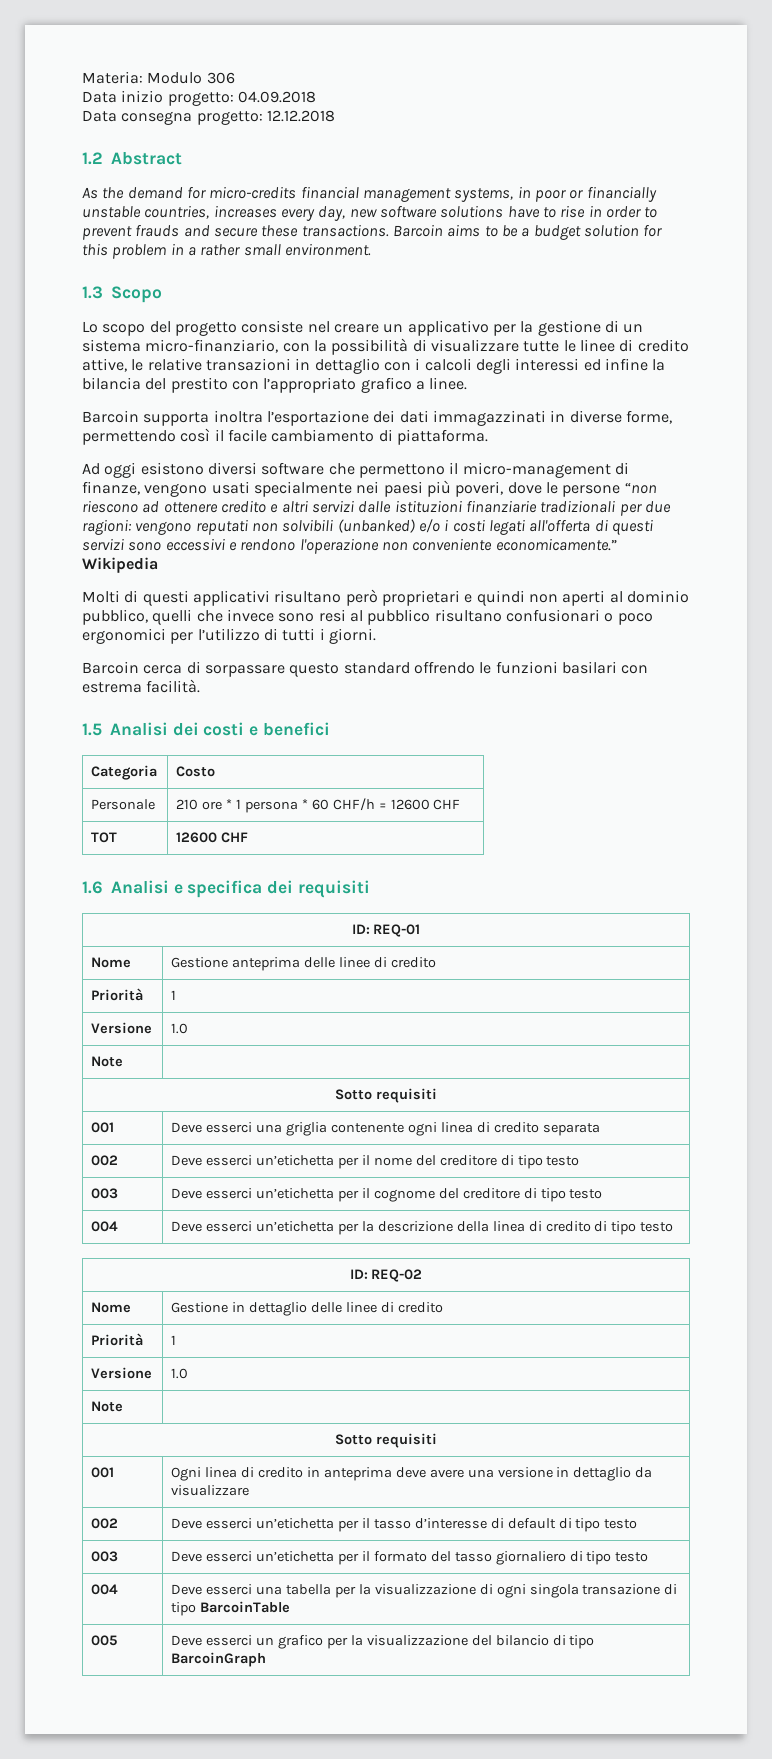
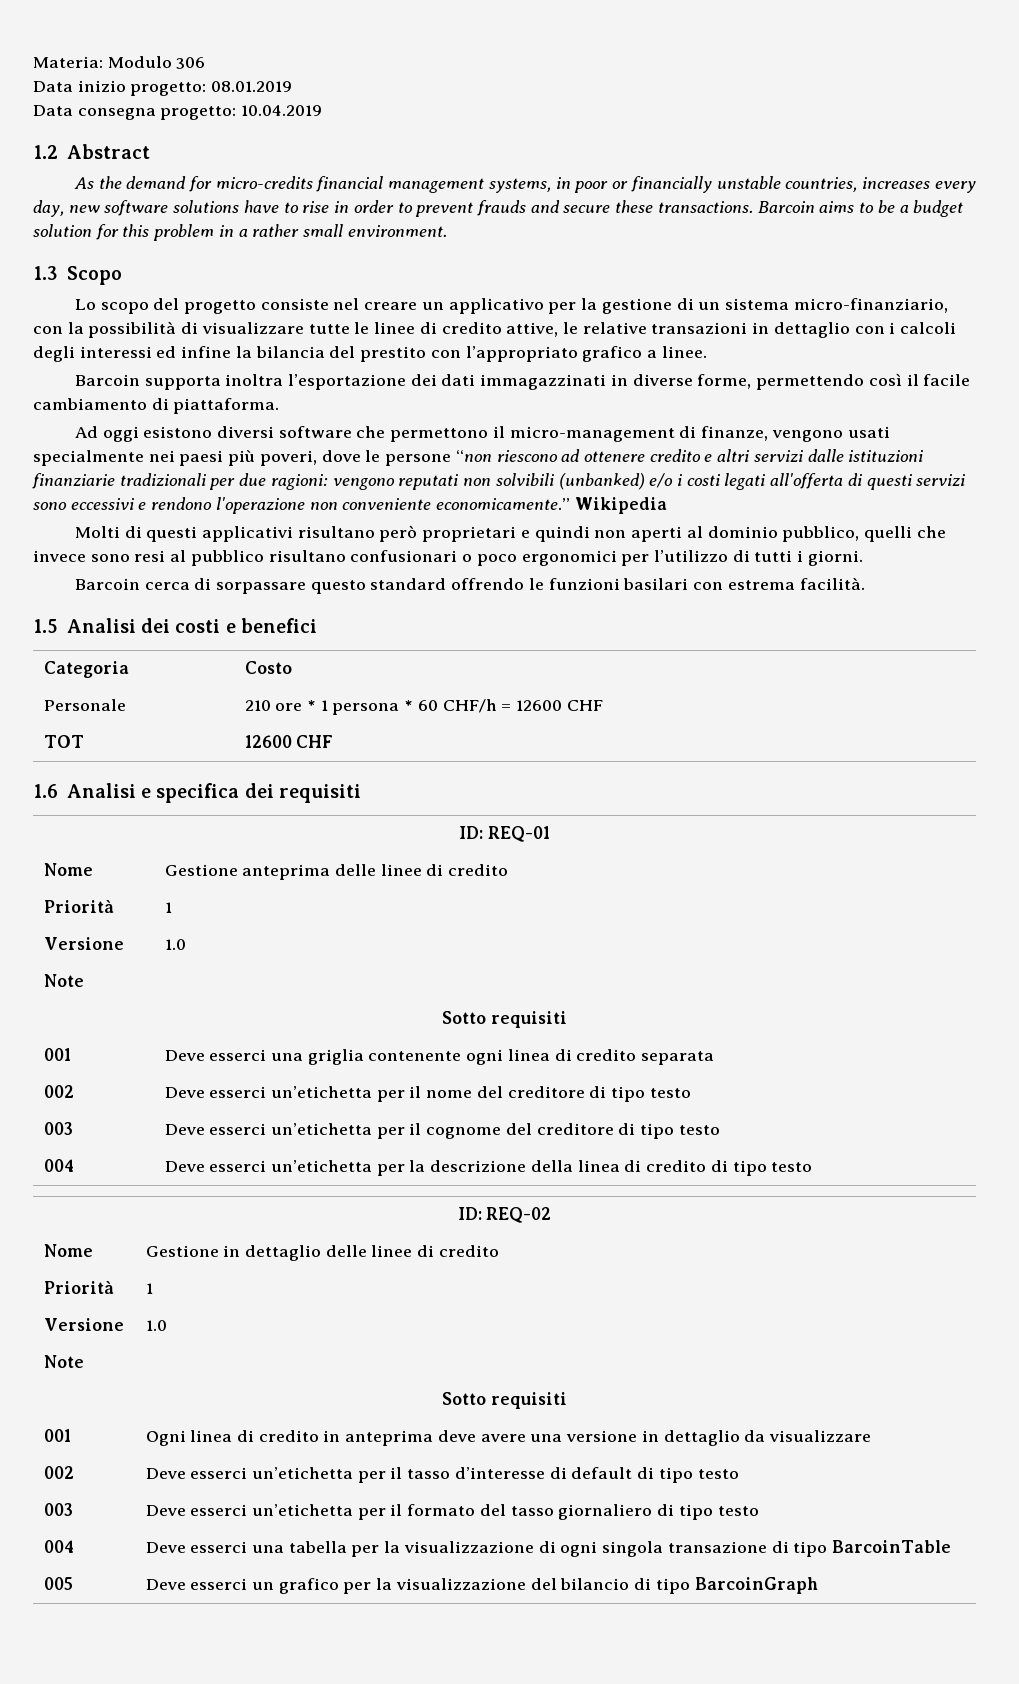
[237,91,316,103] 04.09.2018 -> [211,81,293,92] 08.01.2019
[266,110,335,122] 12.12.2018 -> [241,105,323,116] 10.04.2019

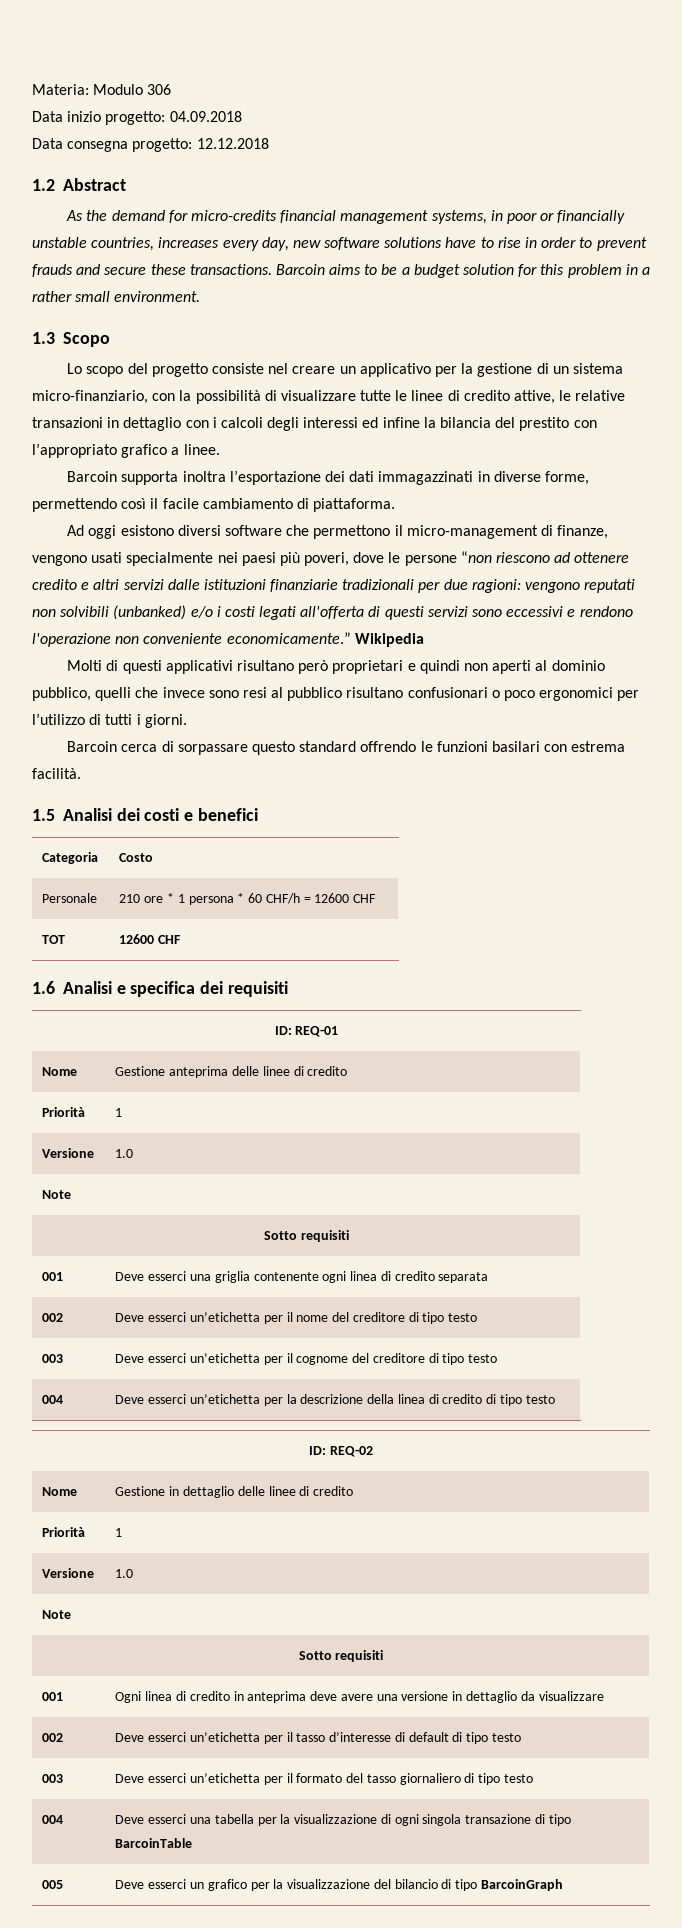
[211,81,293,92] 08.01.2019 -> [169,111,242,122] 04.09.2018
[241,105,323,116] 10.04.2019 -> [196,138,269,149] 12.12.2018

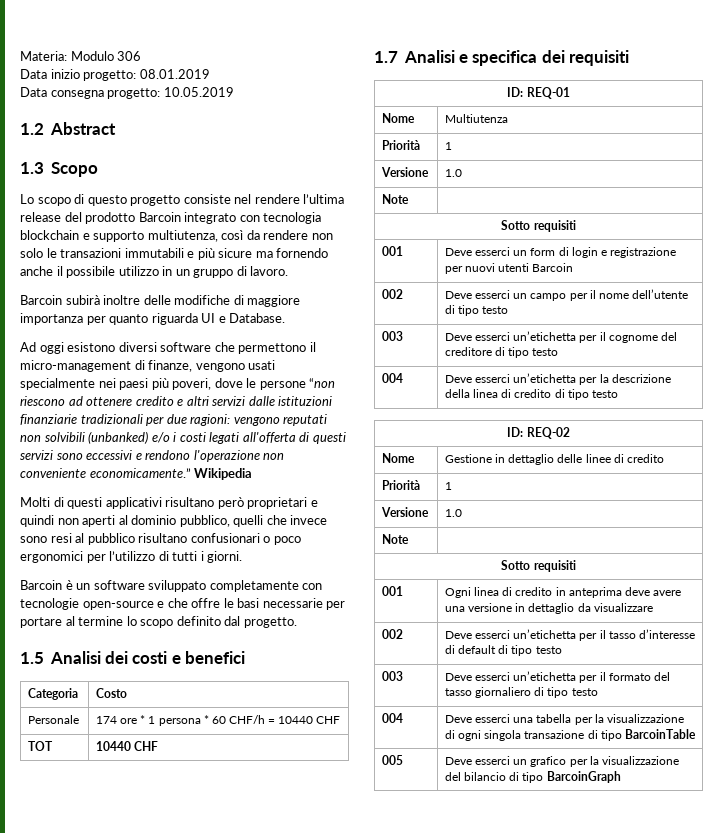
[169,111,242,122] 04.09.2018 -> [139,69,210,79] 08.01.2019
[196,138,269,149] 12.12.2018 -> [163,87,234,97] 10.05.2019
[66,210,626,224] [32,237,647,251] [32,264,650,278] [32,291,201,302] // As the demand for micro-credits financial management systems, in poor or financially unstable countries, increases every day, new software solutions have to rise in order to prevent frauds and secure these transactions. Barcoin aims to be a budget solution for this problem in a rather small environment. -> (116, 128) none
[127,363,148,374] del -> [74,194,127,206] di questo
[292,363,623,377] [32,390,626,404] [32,417,597,431] [32,443,220,458] [67,470,589,485] [32,498,396,512] creare un applicativo per la gestione di un sistema micro-finanziario, con la possibilità di visualizzare tutte le linee di credito attive, le relative transazioni in dettaglio con i calcoli degli interessi ed infine la bilancia del prestito con l’appropriato grafico a linee. // Barcoin supporta inoltra l’esportazione dei dati immagazzinati in diverse forme, permettendo così il facile cambiamento di piattaforma. -> [254,194,345,204] [20,212,322,224] [20,230,333,242] [20,248,329,260] [20,266,289,278] [20,295,301,307] [20,313,286,325] rendere l’ultima release del prodotto Barcoin integrato con tecnologia blockchain e supporto multiutenza, così da rendere non solo le transazioni immutabili e più sicure ma fornendo anche il possibile utilizzo in un gruppo di lavoro. // Barcoin subirà inoltre delle modifiche di maggiore importanza per quanto riguarda UI e Database.
[121,741,626,755] [32,768,81,779] cerca di sorpassare questo standard offrendo le funzioni basilari con estrema facilità. -> [65,580,323,592] [20,598,346,610] [20,616,297,628] è un software sviluppato completamente con tecnologie open-source e che offre le basi necessarie per portare al termine lo scopo definito dal progetto.
[119,894,141,903] 210 -> [96,716,118,724] 174
[314,893,350,903] 12600 -> [278,716,314,724] 10440
[119,934,182,944] [32,981,55,994] 12600 CHF // 1.6 -> [96,741,159,751] [374,51,398,63] 10440 CHF // 1.7
[115,1066,348,1078] Gestione anteprima delle linee di credito -> [445,114,509,123] Multiutenza
[189,1271,489,1283] [42,1313,64,1322] [115,1312,260,1322] una griglia contenente ogni linea di credito separata // 002 | Deve esserci un’etichetta -> [513,247,676,258] [445,263,574,274] [382,289,404,299] [445,290,567,301] un form di login e registrazione per nuovi utenti Barcoin // 002 | Deve esserci un campo
[332,1312,405,1322] del creditore -> [631,289,688,299] dell’utente

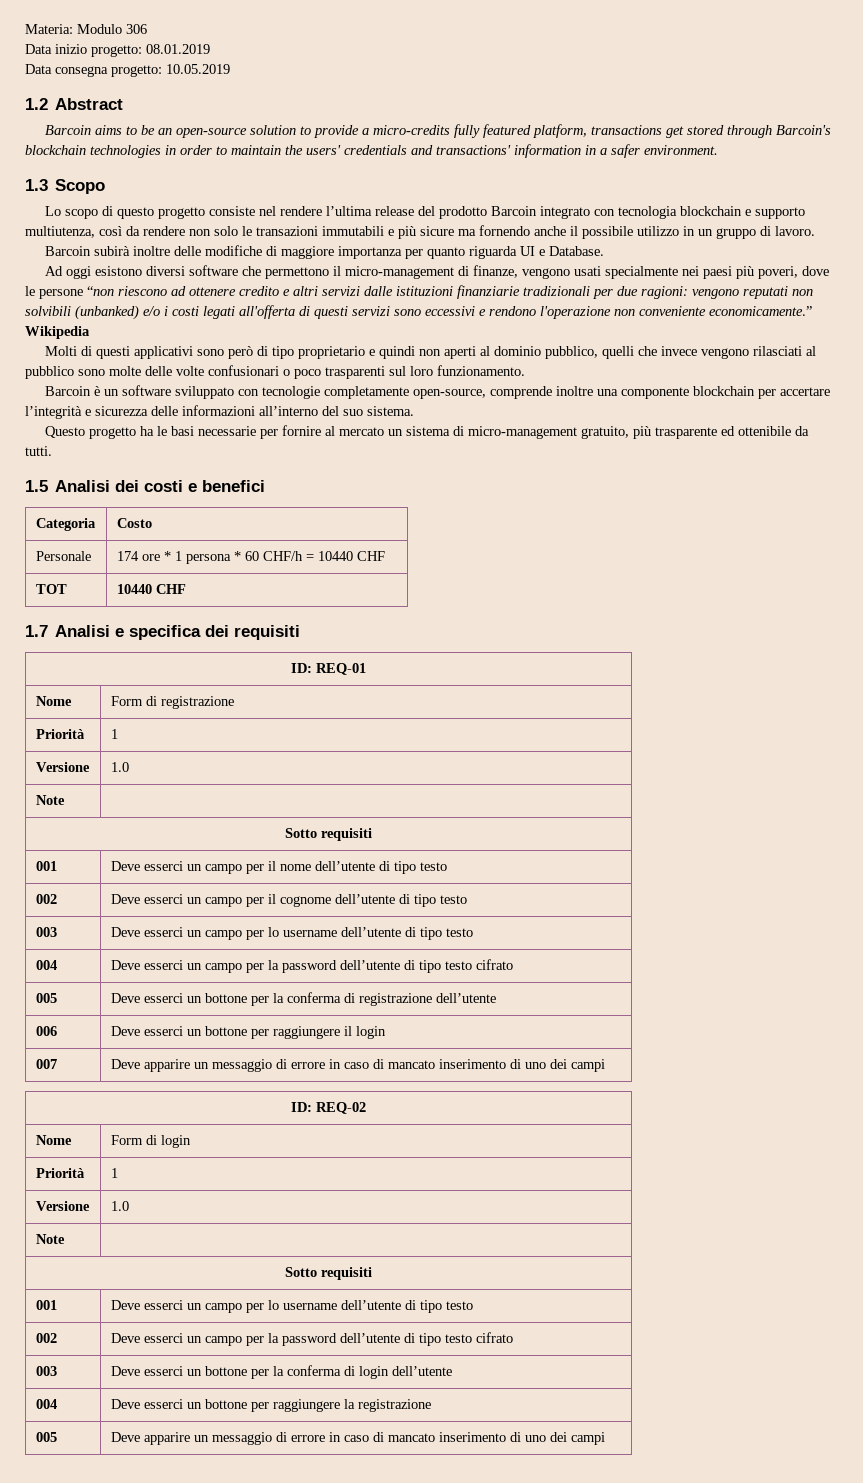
(116, 128) none -> [45,124,832,138] [25,144,718,158] // Barcoin aims to be an open-source solution to provide a micro-credits fully featured platform, transactions get stored through Barcoin's blockchain technologies in order to maintain the users' credentials and transactions' information in a safer environment.
[165,497,308,509] risultano però proprietari -> [197,346,366,359] sono però di tipo proprietario
[20,533,301,545] [20,551,243,563] sono resi al pubblico risultano confusionari o poco ergonomici per l’utilizzo di tutti i giorni. -> [701,346,817,359] [25,365,525,379] vengono rilasciati al pubblico sono molte delle volte confusionari o poco trasparenti sul loro funzionamento.
[209,580,299,592] completamente -> (235, 392) none
[82,598,346,610] [20,616,297,628] open-source e che offre le basi necessarie per portare al termine lo scopo definito dal progetto. -> [324,386,831,399] [25,405,414,419] [45,425,810,439] [25,446,52,456] completamente open-source, comprende inoltre una componente blockchain per accertare l’integrità e sicurezza delle informazioni all’interno del suo sistema. // Questo progetto ha le basi necessarie per fornire al mercato un sistema di micro-management gratuito, più trasparente ed ottenibile da tutti.
[445,114,509,123] Multiutenza -> [110,696,234,709] Form di registrazione
[530,247,676,258] [445,263,574,274] form di login e registrazione per nuovi utenti Barcoin -> [204,861,447,874] campo per il nome dell’utente di tipo testo
[598,293,629,299] nome -> [279,896,331,907] cognome
[513,331,677,343] [445,347,559,358] [382,373,404,383] [445,373,671,385] [445,389,618,400] [507,427,570,439] [382,453,416,463] [445,454,664,465] [382,480,421,490] [445,482,453,490] [381,507,430,517] [445,509,463,517] [382,534,410,544] [501,560,576,572] [382,586,404,596] [445,587,681,598] [445,603,653,614] [382,629,404,639] [445,629,695,641] [445,645,562,656] [382,671,404,681] [445,671,670,683] [445,687,598,698] [382,713,404,723] [445,714,684,725] [445,729,696,741] [382,755,404,765] [445,756,679,767] [445,771,621,783] un’etichetta per il cognome del creditore di tipo testo // 004 | Deve esserci un’etichetta per la descrizione della linea di credito di tipo testo // ID: REQ-02 // Nome | Gestione in dettaglio delle linee di credito // Priorità | 1 // Versione | 1.0 // Note | // Sotto requisiti // 001 | Ogni linea di credito in anteprima deve avere una versione in dettaglio da visualizzare // 002 | Deve esserci un’etichetta per il tasso d’interesse di default di tipo testo // 003 | Deve esserci un’etichetta per il formato del tasso giornaliero di tipo testo // 004 | Deve esserci una tabella per la visualizzazione di ogni singola transazione di tipo BarcoinTable // 005 | Deve esserci un grafico per la visualizzazione del bilancio di tipo BarcoinGraph -> [186,927,473,940] [35,960,57,970] [110,959,513,973] [35,993,57,1003] [110,992,496,1006] [35,1026,57,1036] [110,1026,386,1039] [35,1059,57,1069] [110,1059,605,1072] [291,1102,366,1114] [35,1135,72,1145] [110,1135,191,1148] [35,1168,85,1178] [110,1168,118,1178] [35,1201,90,1211] [110,1201,129,1211] [35,1234,65,1244] [285,1267,372,1280] [35,1300,57,1310] [110,1300,473,1313] [35,1333,57,1343] [110,1332,513,1346] [35,1366,57,1376] [110,1365,452,1379] [35,1399,57,1409] [110,1399,431,1412] [35,1432,57,1442] [110,1432,605,1445] un campo per lo username dell’utente di tipo testo // 004 | Deve esserci un campo per la password dell’utente di tipo testo cifrato // 005 | Deve esserci un bottone per la conferma di registrazione dell’utente // 006 | Deve esserci un bottone per raggiungere il login // 007 | Deve apparire un messaggio di errore in caso di mancato inserimento di uno dei campi // ID: REQ-02 // Nome | Form di login // Priorità | 1 // Versione | 1.0 // Note | // Sotto requisiti // 001 | Deve esserci un campo per lo username dell’utente di tipo testo // 002 | Deve esserci un campo per la password dell’utente di tipo testo cifrato // 003 | Deve esserci un bottone per la conferma di login dell’utente // 004 | Deve esserci un bottone per raggiungere la registrazione // 005 | Deve apparire un messaggio di errore in caso di mancato inserimento di uno dei campi

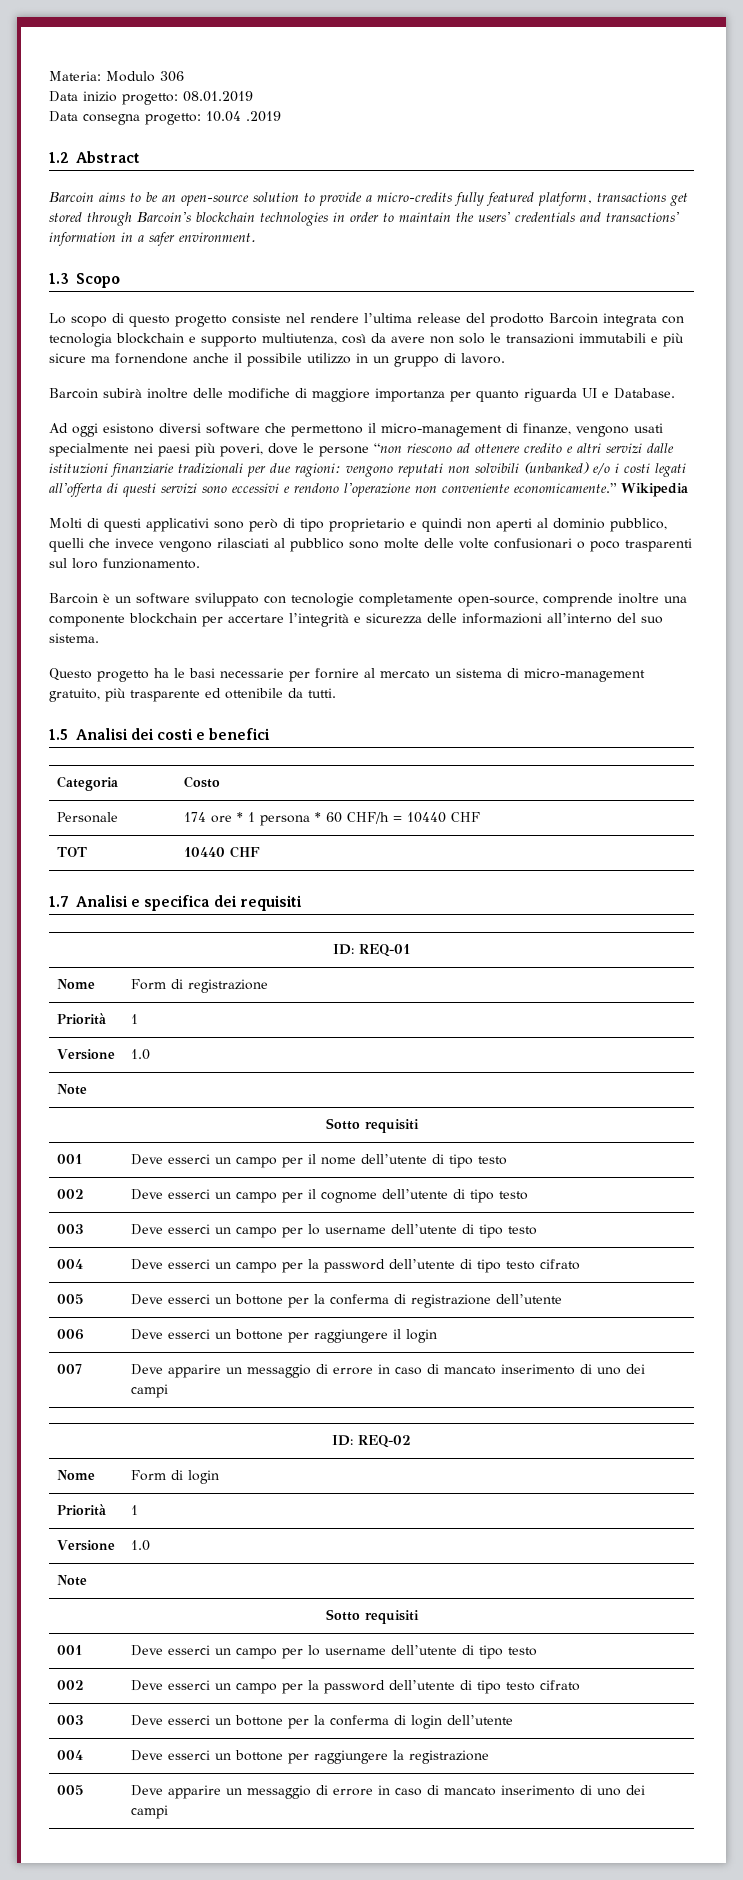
[166,64,230,74] 10.05.2019 -> [206,111,281,122] 10.04 .2019
[540,206,591,219] integrato -> [603,313,657,327] integrata
[143,226,185,236] rendere -> [391,336,425,343] avere
[479,225,530,236] fornendo -> [115,353,188,364] fornendone

